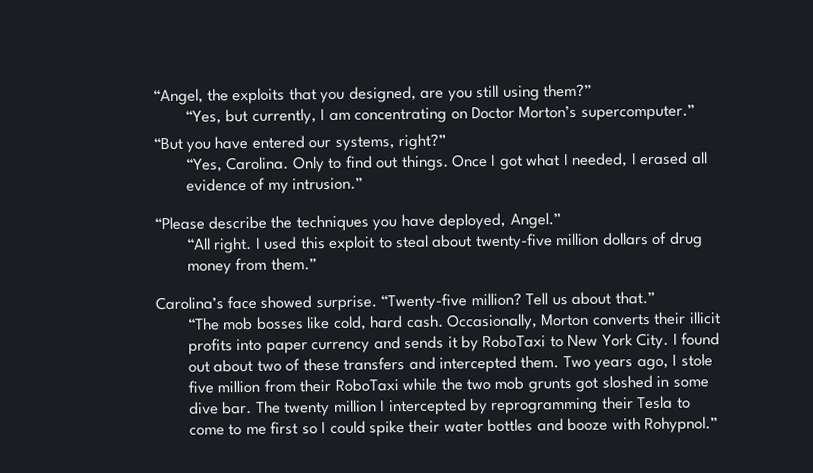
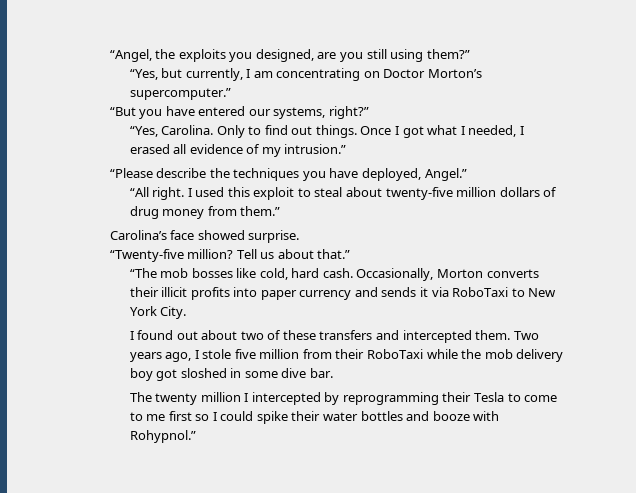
[288,87,317,101] that -> (226, 55) none
(377, 303) none -> (300, 236) //
[460,335,479,352] by -> [431,287,449,297] via
(670, 341) none -> (187, 312) //
[465,376,572,393] two mob grunts -> [484,349,564,362] [129,368,153,381] mob delivery boy
(253, 407) none -> (333, 373) //

